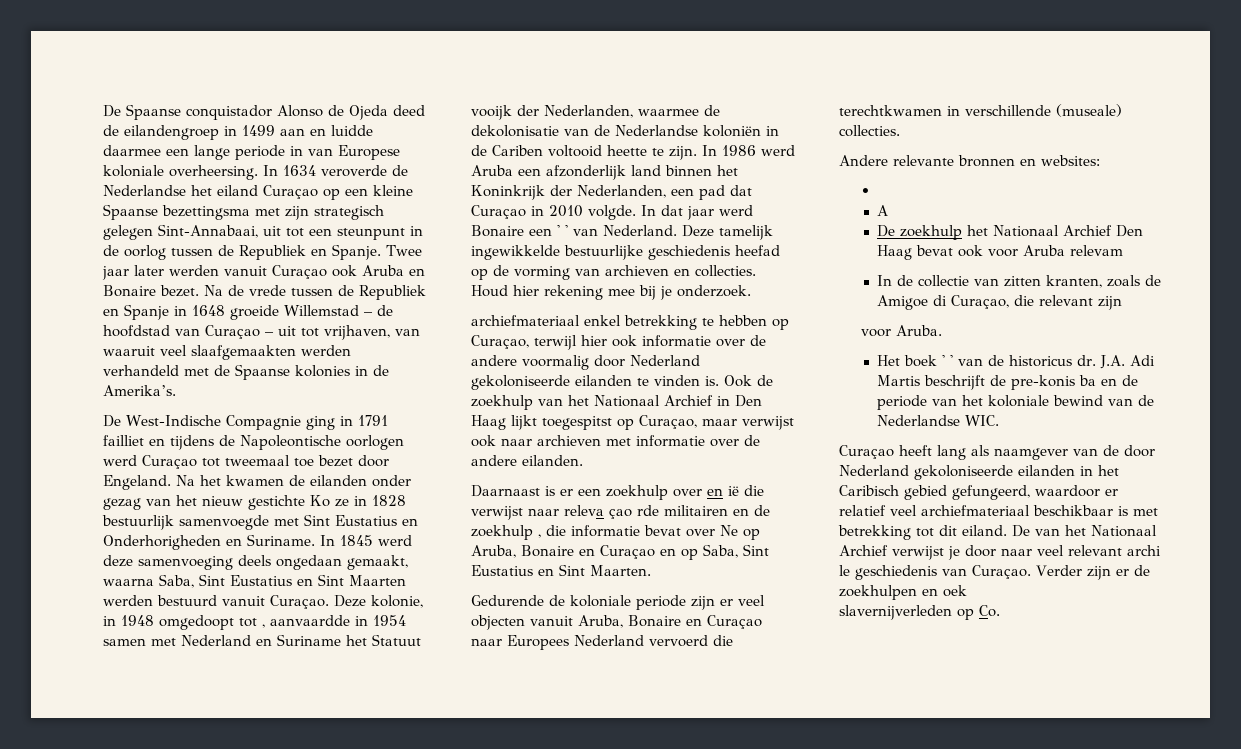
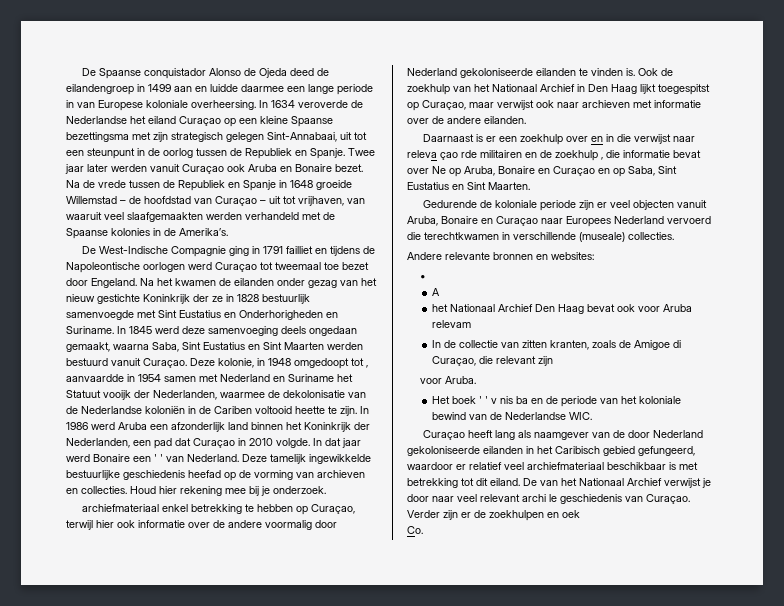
[310,495,330,507] Ko -> [143,294,209,304] Koninkrijk der
[728,486,739,496] ië -> [606,134,615,142] in
[877,225,963,240] De zoekhulp -> (441, 292) none
[958,355,1156,369] [877,375,1076,390] van de historicus dr. J.A. Adi Martis beschrijft de pre-konis -> [491,396,514,404] v nis
[839,605,974,620] slavernijverleden op -> (580, 514) none

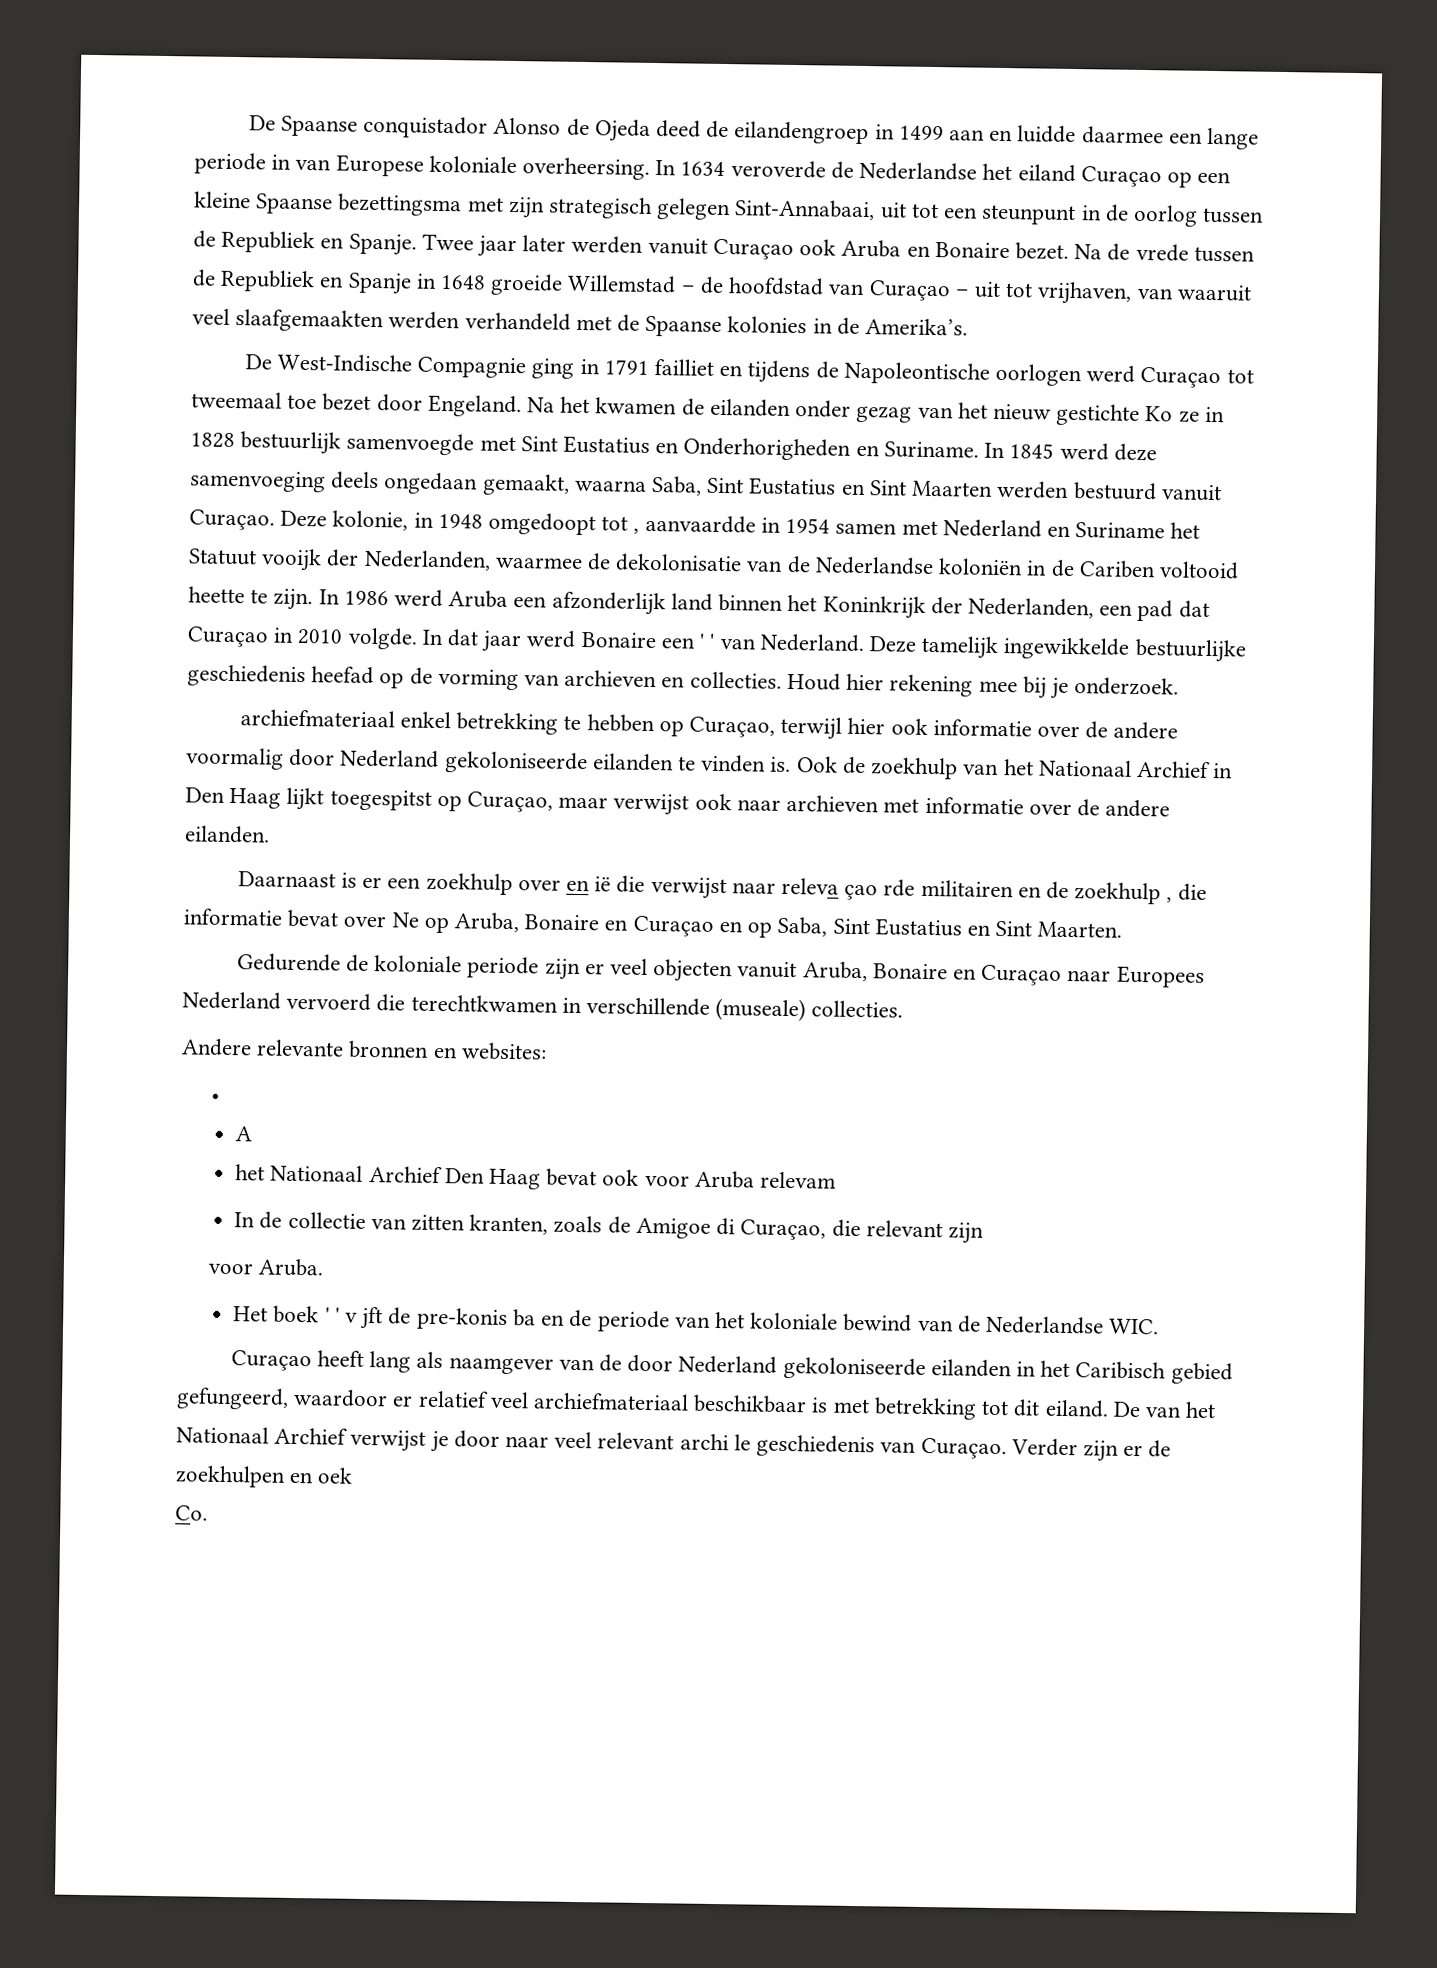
[143,294,209,304] Koninkrijk der -> [1145,406,1174,422] Ko
[606,134,615,142] in -> [594,876,612,892] ië
[500,396,514,404] nis -> [360,1306,508,1331] jft de pre-konis

